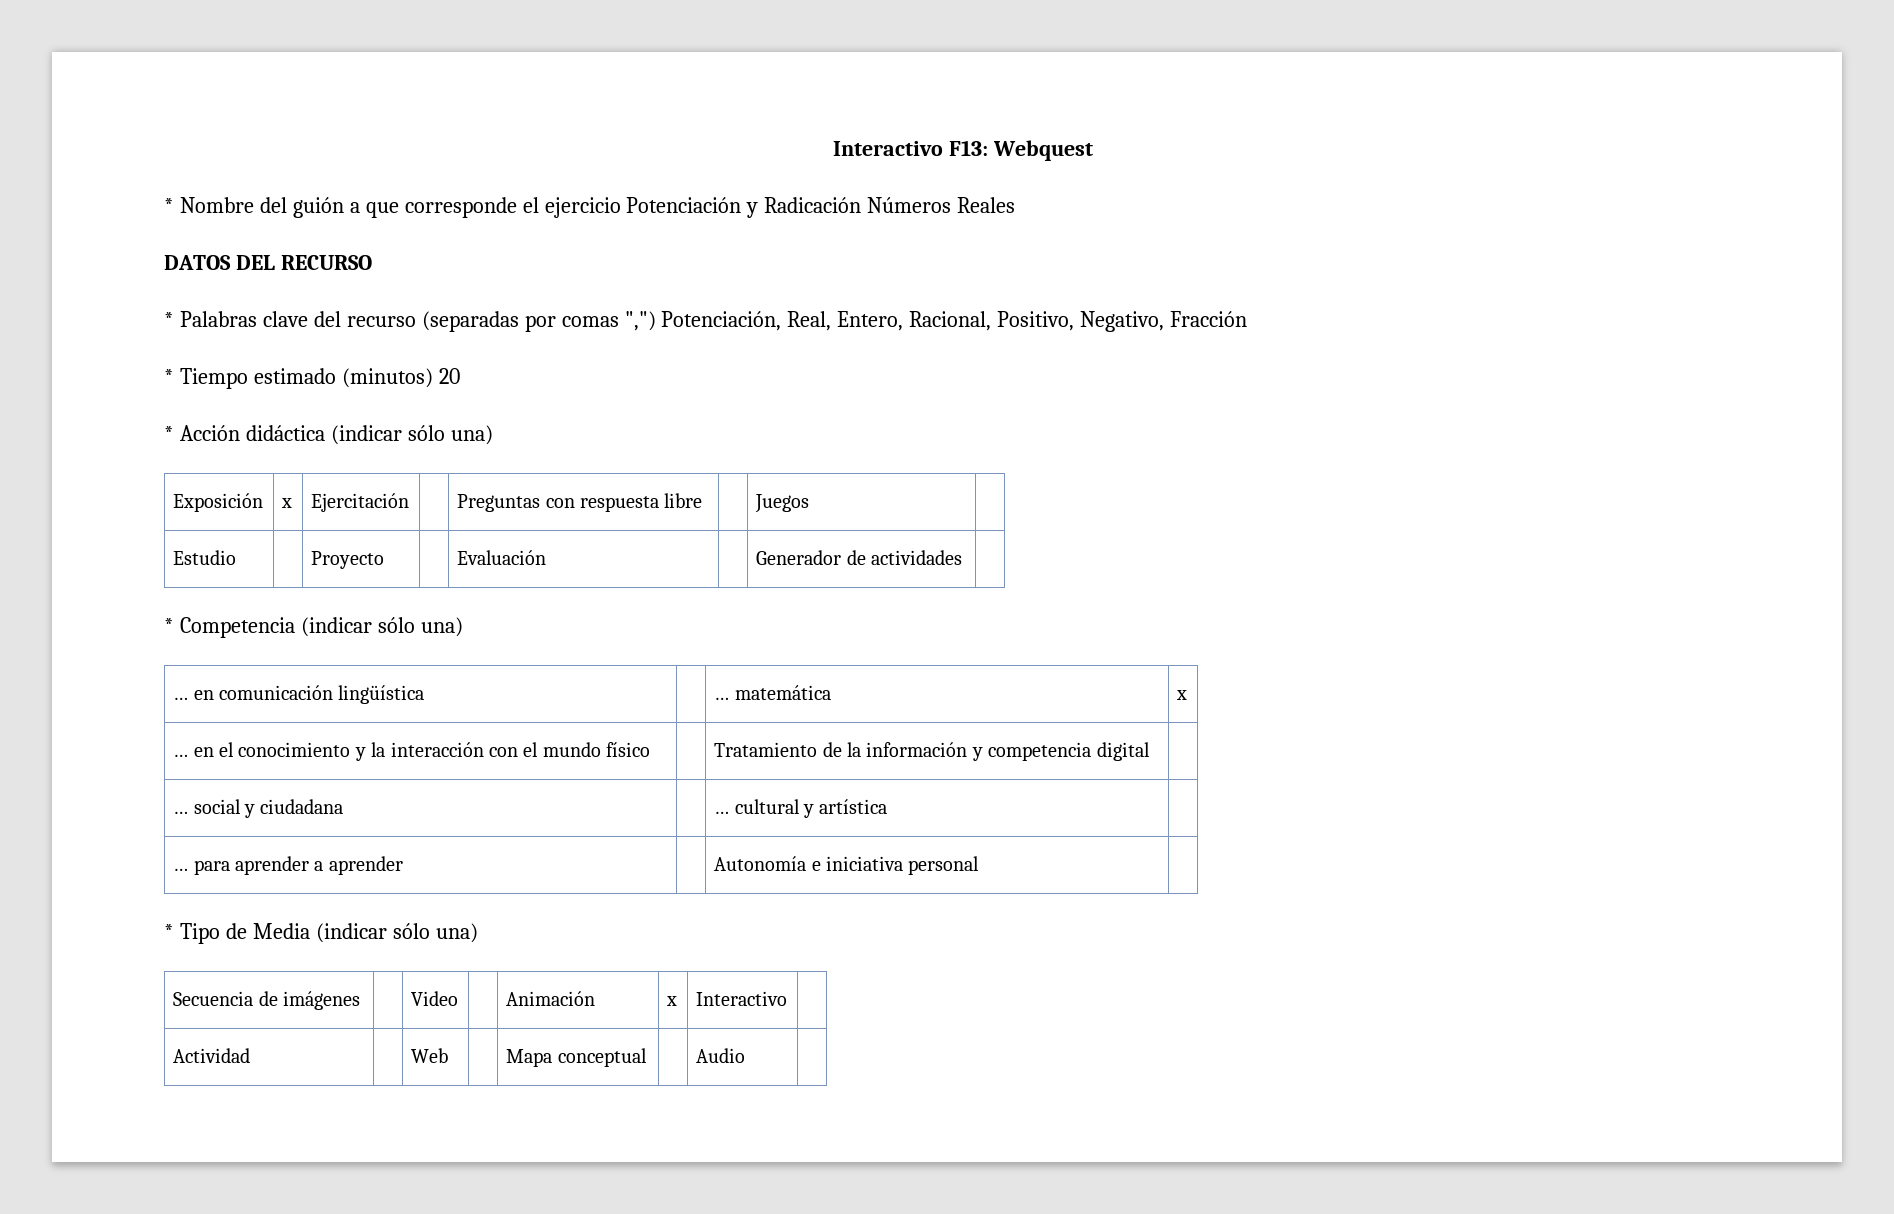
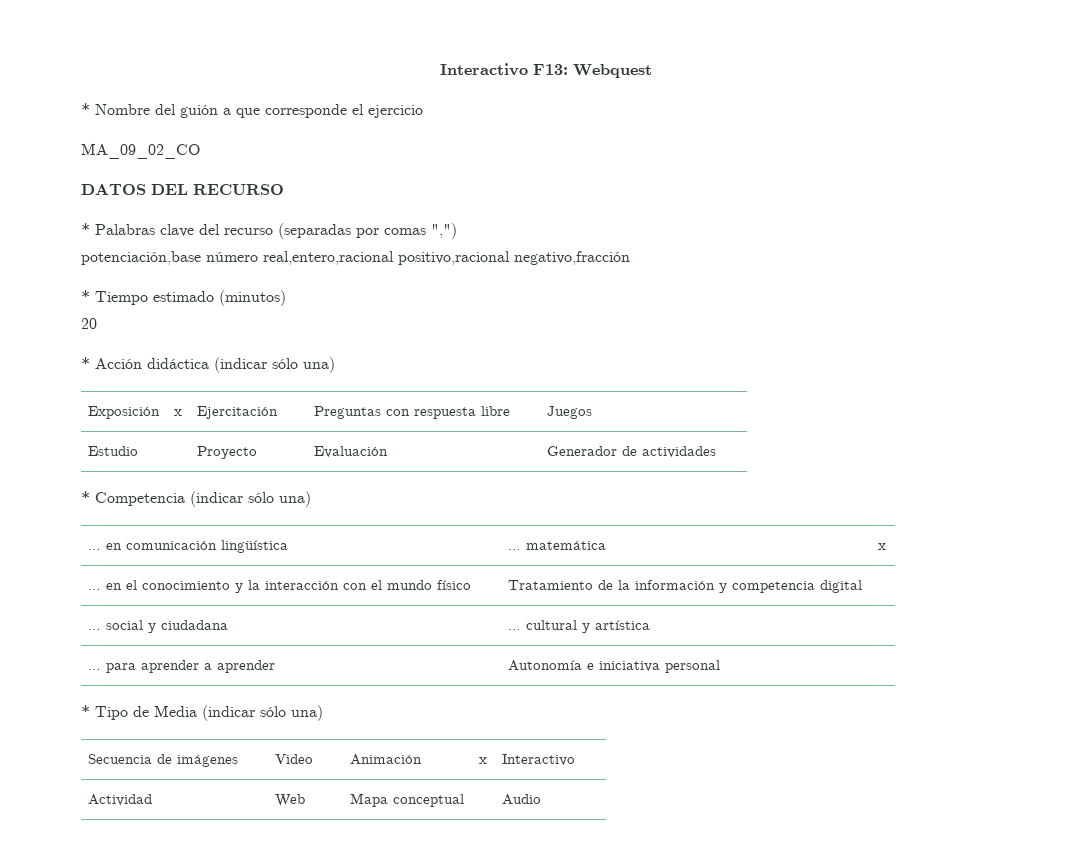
[626,197,1016,218] Potenciación y Radicación Números Reales -> [81,143,200,159] // MA_09_02_CO
[661,311,1248,332] Potenciación, Real, Entero, Racional, Positivo, Negativo, Fracción -> [81,251,630,265] // potenciación,base número real,entero,racional positivo,racional negativo,fracción
(433, 378) none -> (286, 298) //

